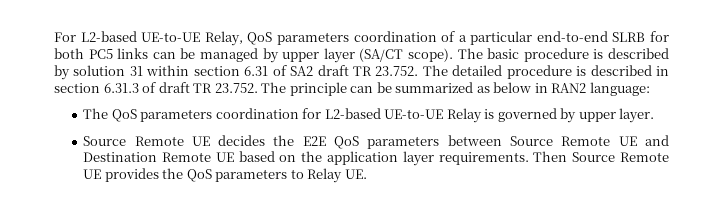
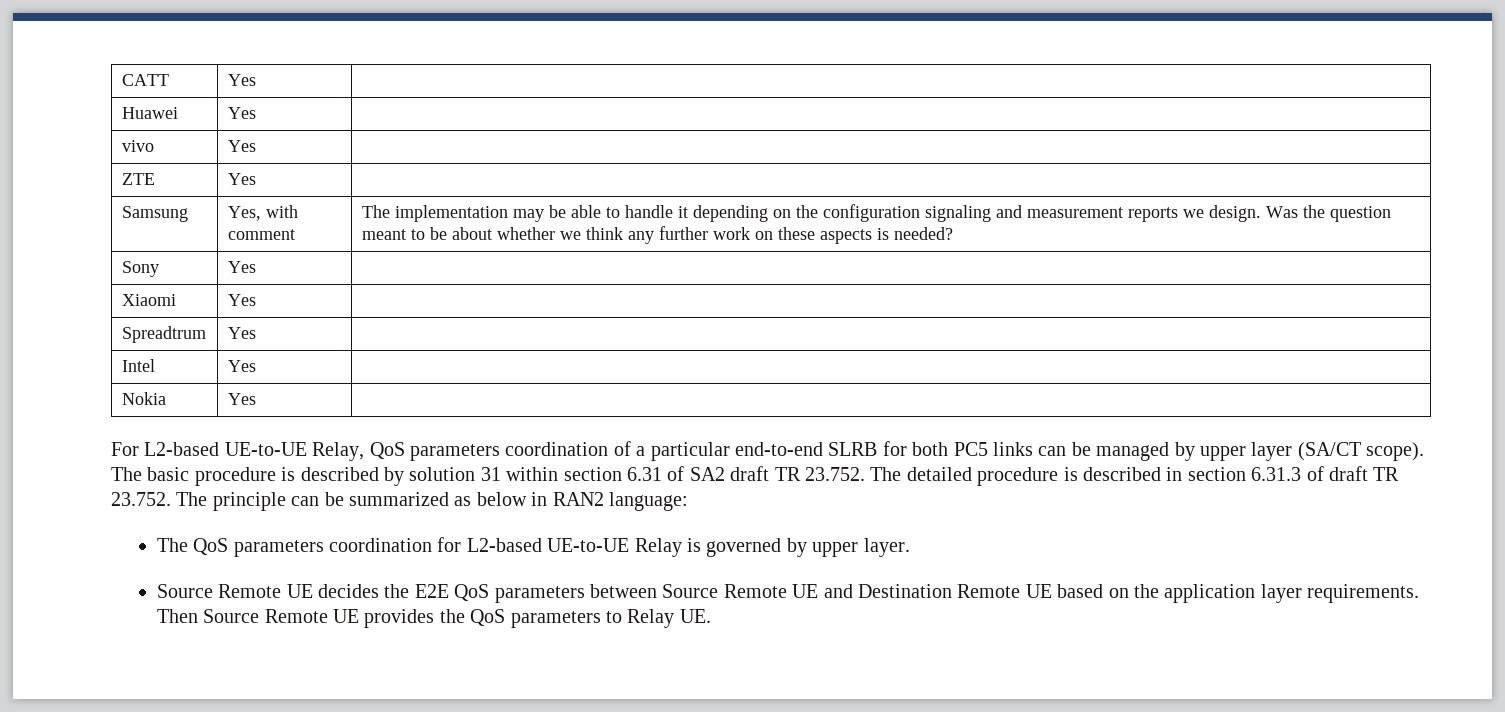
(54, 37) none -> [121,74,169,86] [227,74,256,86] [121,107,178,119] [227,107,256,119] [121,140,154,152] [227,140,256,152] [121,173,155,185] [227,173,256,185] [121,206,188,222] [227,205,298,221] [227,229,295,240] [361,204,1391,222] [361,226,953,244] [121,261,159,277] [227,261,256,273] [121,294,176,306] [227,294,256,306] [121,326,206,343] [227,327,256,339] [121,359,155,372] [227,360,256,372] [121,392,166,405] [227,393,256,405] CATT | Yes | // Huawei | Yes | // vivo | Yes | // ZTE | Yes | // Samsung | Yes, with comment | The implementation may be able to handle it depending on the configuration signaling and measurement reports we design. Was the question meant to be about whether we think any further work on these aspects is needed? // Sony | Yes | // Xiaomi | Yes | // Spreadtrum | Yes | // Intel | Yes | // Nokia | Yes | //

